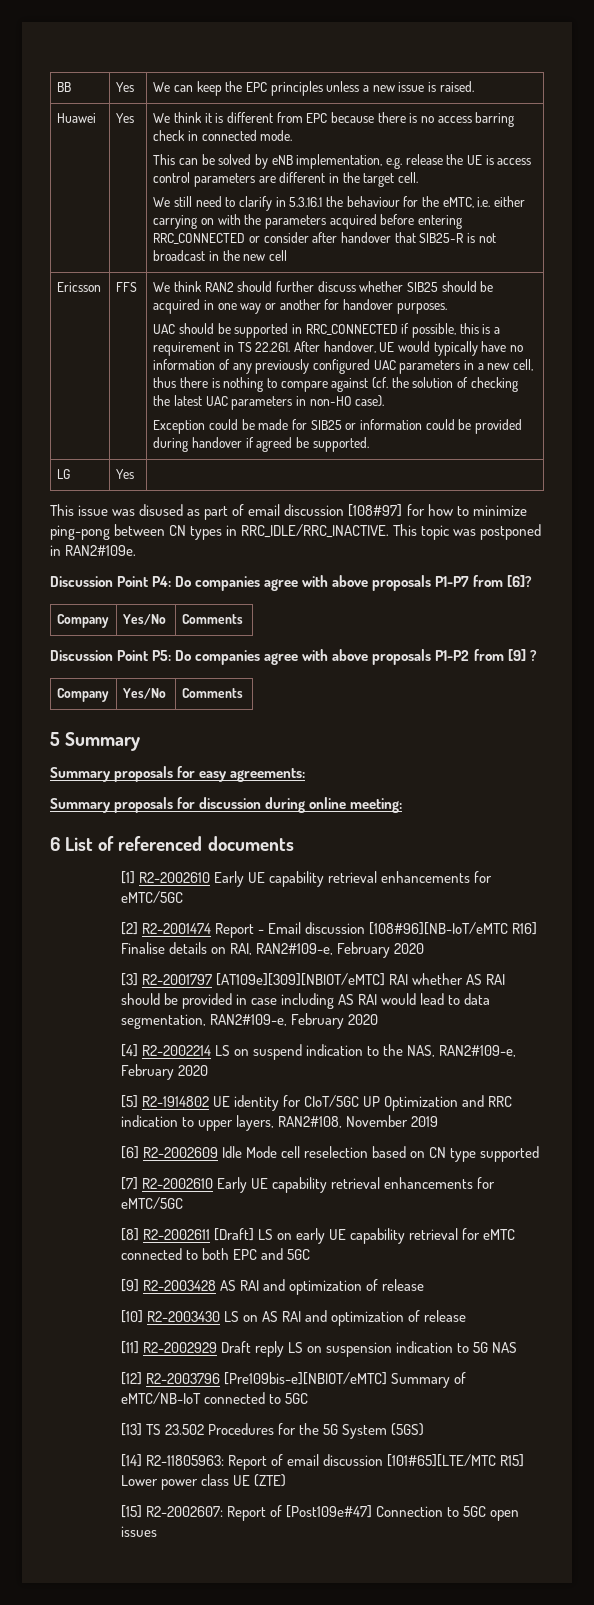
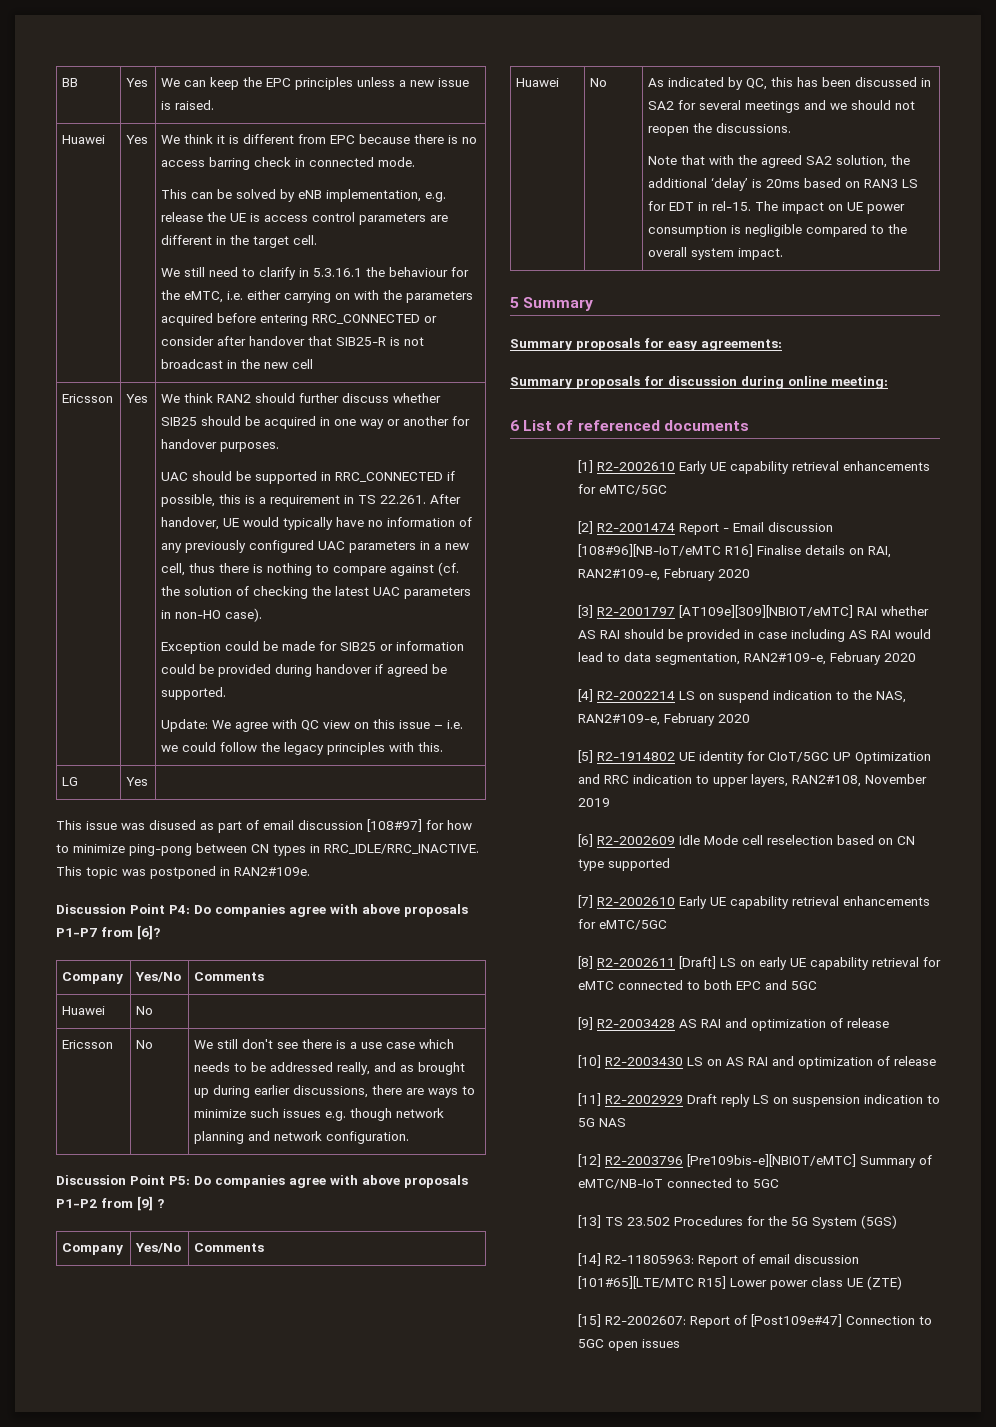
[116,282,138,292] FFS -> [126,394,149,403] Yes
(369, 444) none -> [161,719,464,732] [161,742,444,755] // Update: We agree with QC view on this issue – i.e. we could follow the legacy principles with this.
(244, 619) none -> [62,1006,106,1015] [136,1006,154,1015] [62,1040,114,1049] [136,1040,154,1049] [194,1039,455,1049] [194,1062,466,1075] [194,1085,476,1098] [194,1108,445,1121] [194,1131,410,1144] // Huawei | No | // Ericsson | No | We still don't see there is a use case which needs to be addressed really, and as brought up during earlier discussions, there are ways to minimize such issues e.g. though network planning and network configuration.
(244, 693) none -> [516,78,560,87] [590,78,608,87] [648,77,932,90] [648,100,916,113] [648,123,792,136] [648,155,911,168] [648,177,919,191] [648,201,906,214] [648,224,908,237] [648,247,784,260] // Huawei | No | As indicated by QC, this has been discussed in SA2 for several meetings and we should not reopen the discussions. // Note that with the agreed SA2 solution, the additional ‘delay’ is 20ms based on RAN3 LS for EDT in rel-15. The impact on UE power consumption is negligible compared to the overall system impact.

